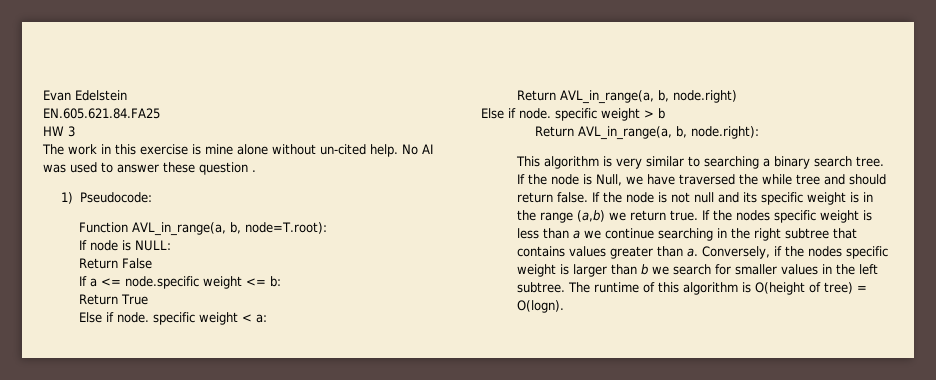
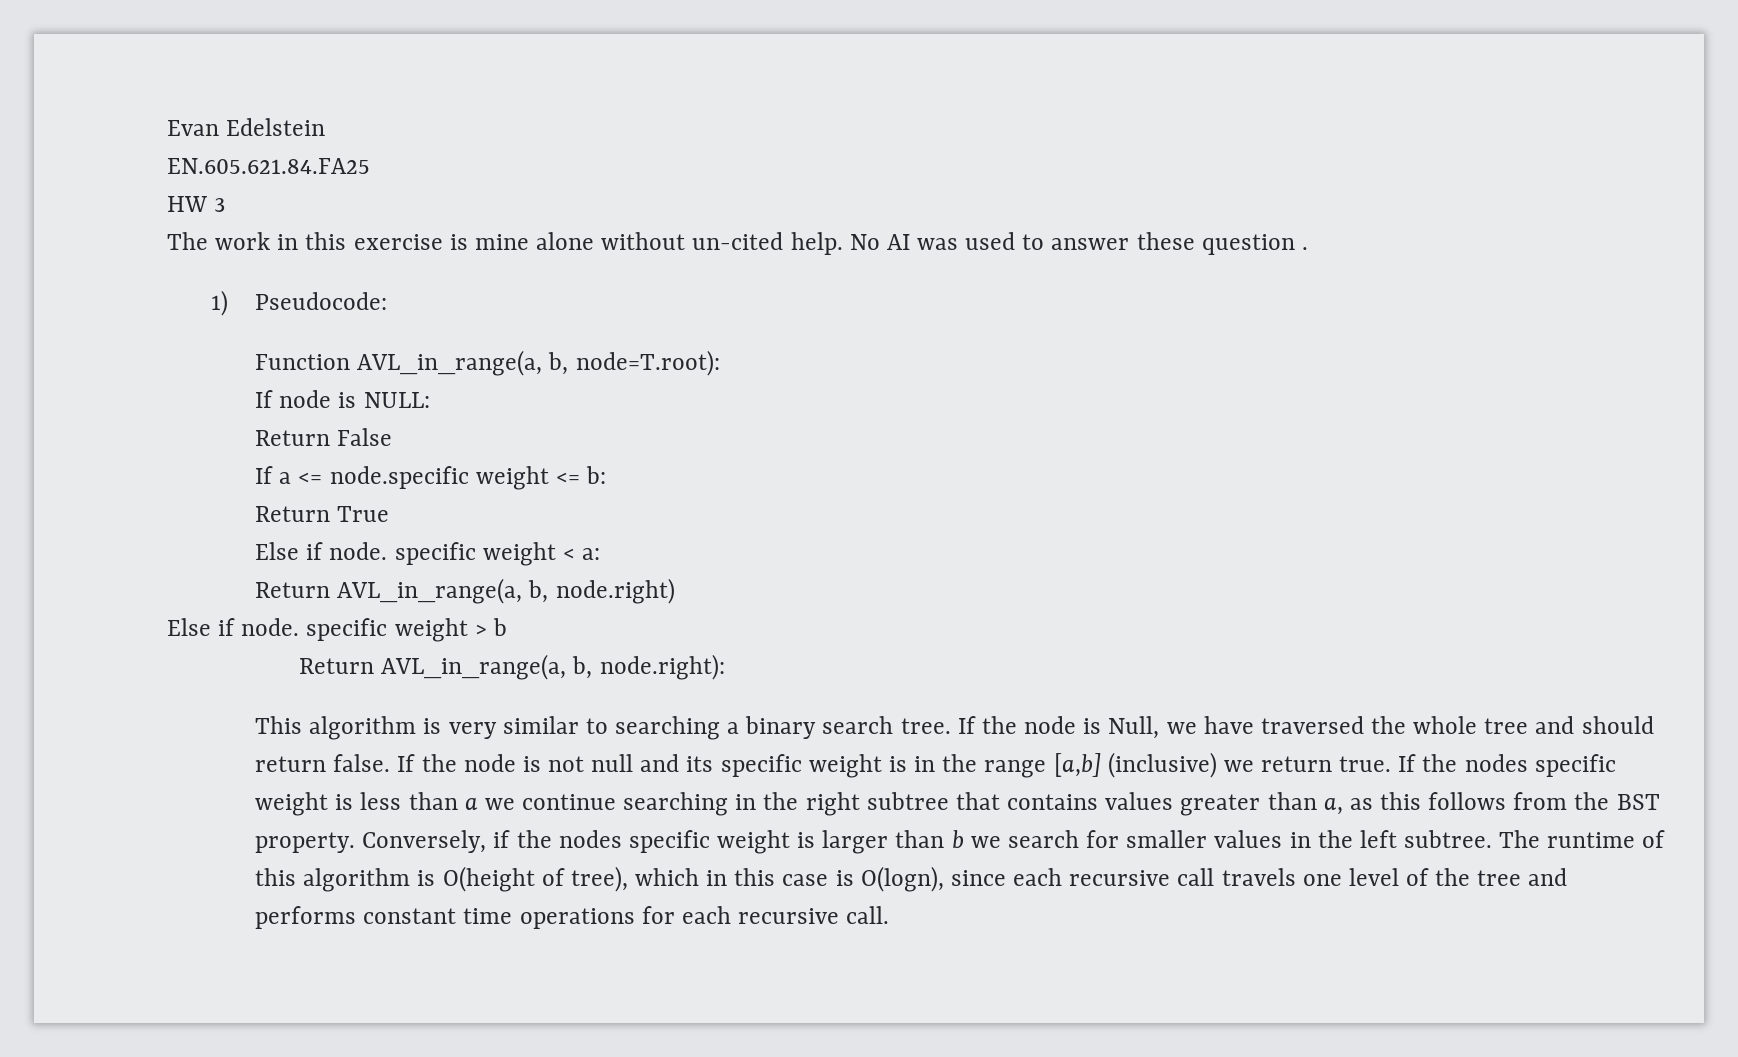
[762,174,793,185] while -> [1413,716,1478,734] whole
[577,210,606,222] (a,b) -> [1053,752,1217,778] [a,b] (inclusive)
[687,248,699,257] a. -> [1323,792,1660,815] [255,832,356,853] a, as this follows from the BST property.
[824,282,868,294] [517,300,565,313] tree) = O(logn). -> [570,866,1568,892] [255,906,890,929] tree), which in this case is O(logn), since each recursive call travels one level of the tree and performs constant time operations for each recursive call.

